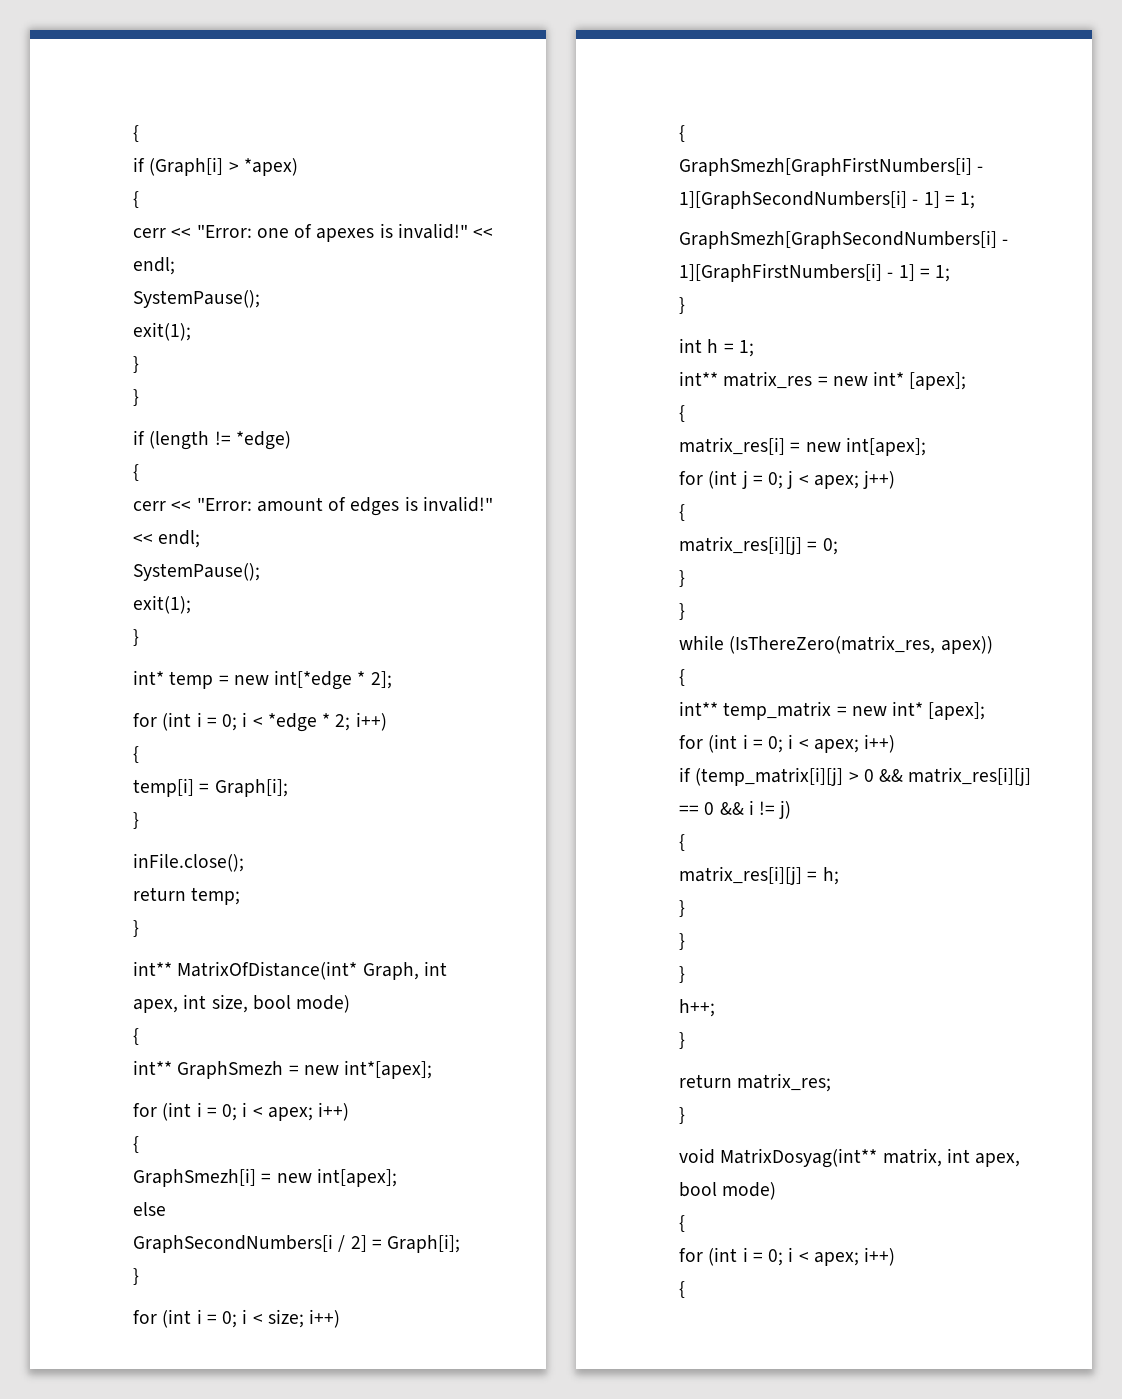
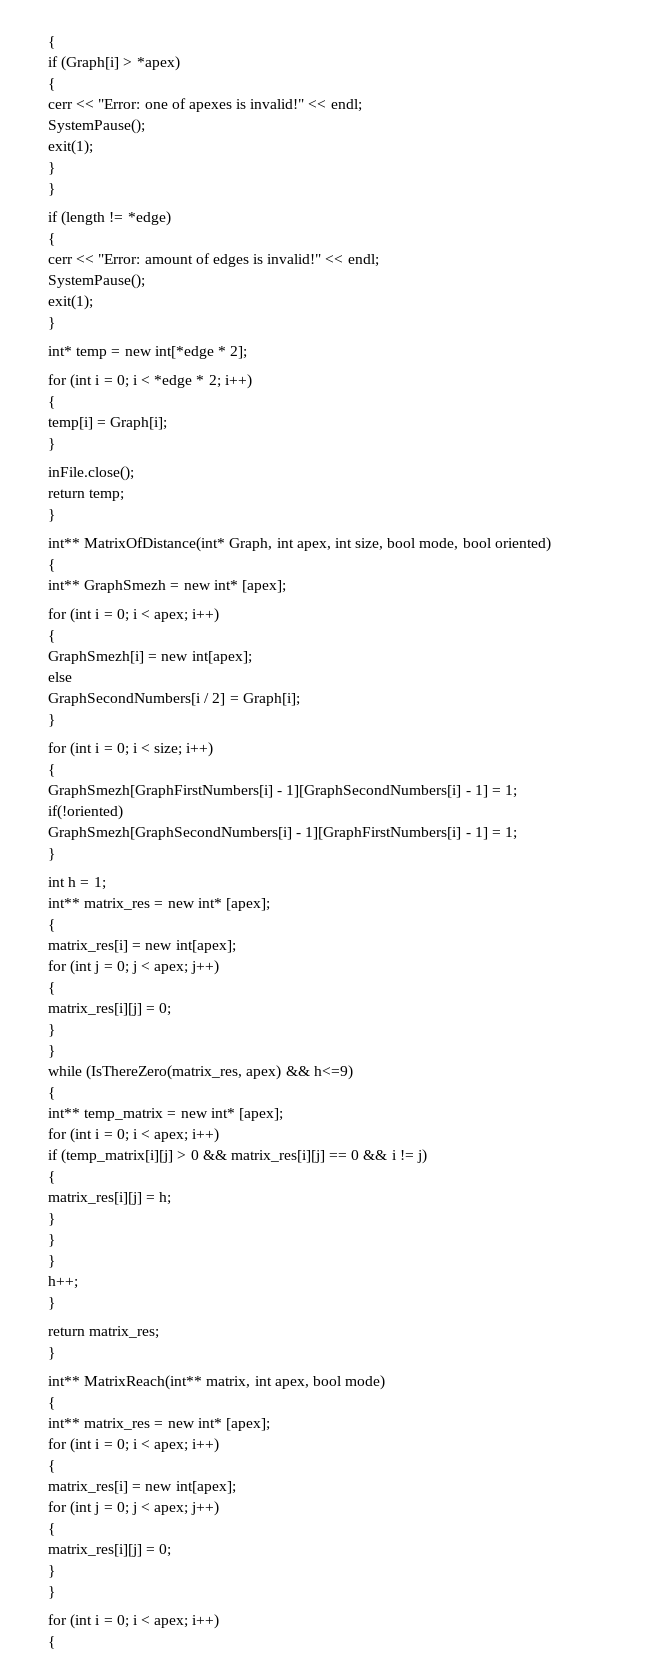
[296,995,351,1013] mode) -> [419,537,551,552] mode, bool oriented)
[344,1060,433,1079] int*[apex]; -> [213,580,286,593] int* [apex];
(976, 200) none -> [48,805,123,820] // if(!oriented)
[940,636,993,654] apex)) -> [246,1065,353,1080] apex) && h<=9)
[679,1148,878,1168] void MatrixDosyag(int** -> [48,1375,203,1390] int** MatrixReach(int**
(685, 1223) none -> [48,1418,270,1431] // int** matrix_res = new int* [apex];
(685, 1289) none -> [48,1481,236,1494] [48,1501,220,1516] [48,1523,55,1536] [48,1544,172,1557] [48,1565,55,1578] [48,1586,55,1599] [48,1614,220,1629] [48,1636,55,1649] // matrix_res[i] = new int[apex]; // for (int j = 0; j < apex; j++) // { // matrix_res[i][j] = 0; // } // } // for (int i = 0; i < apex; i++) // {

